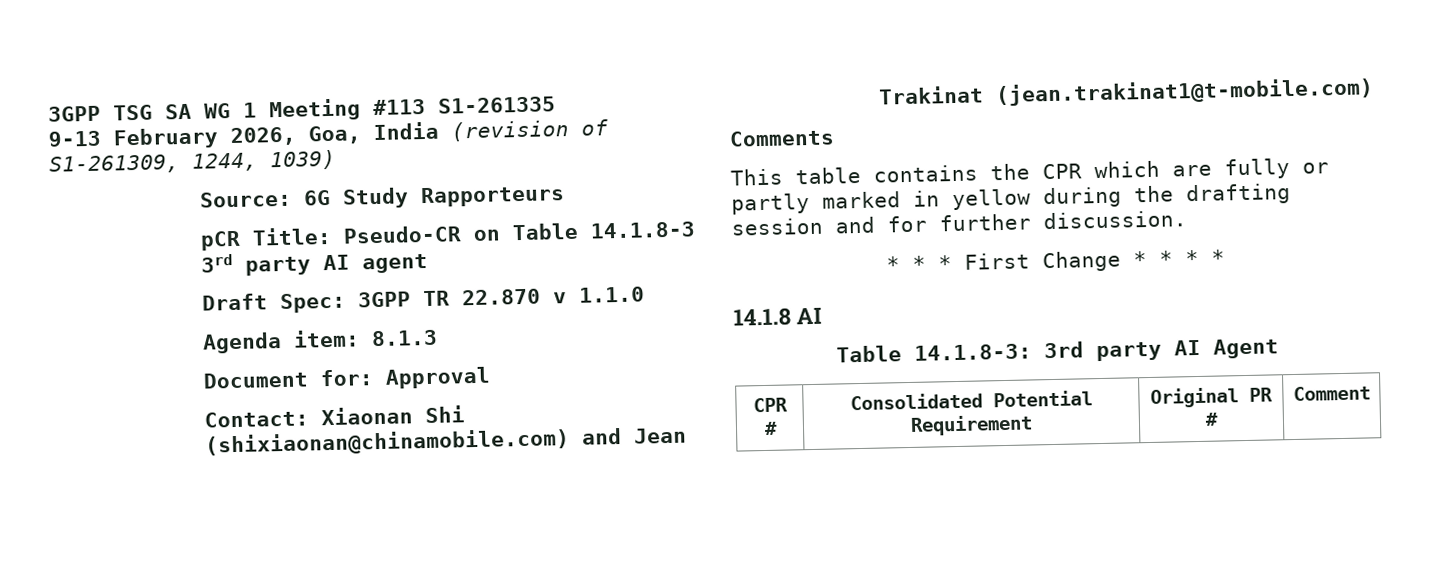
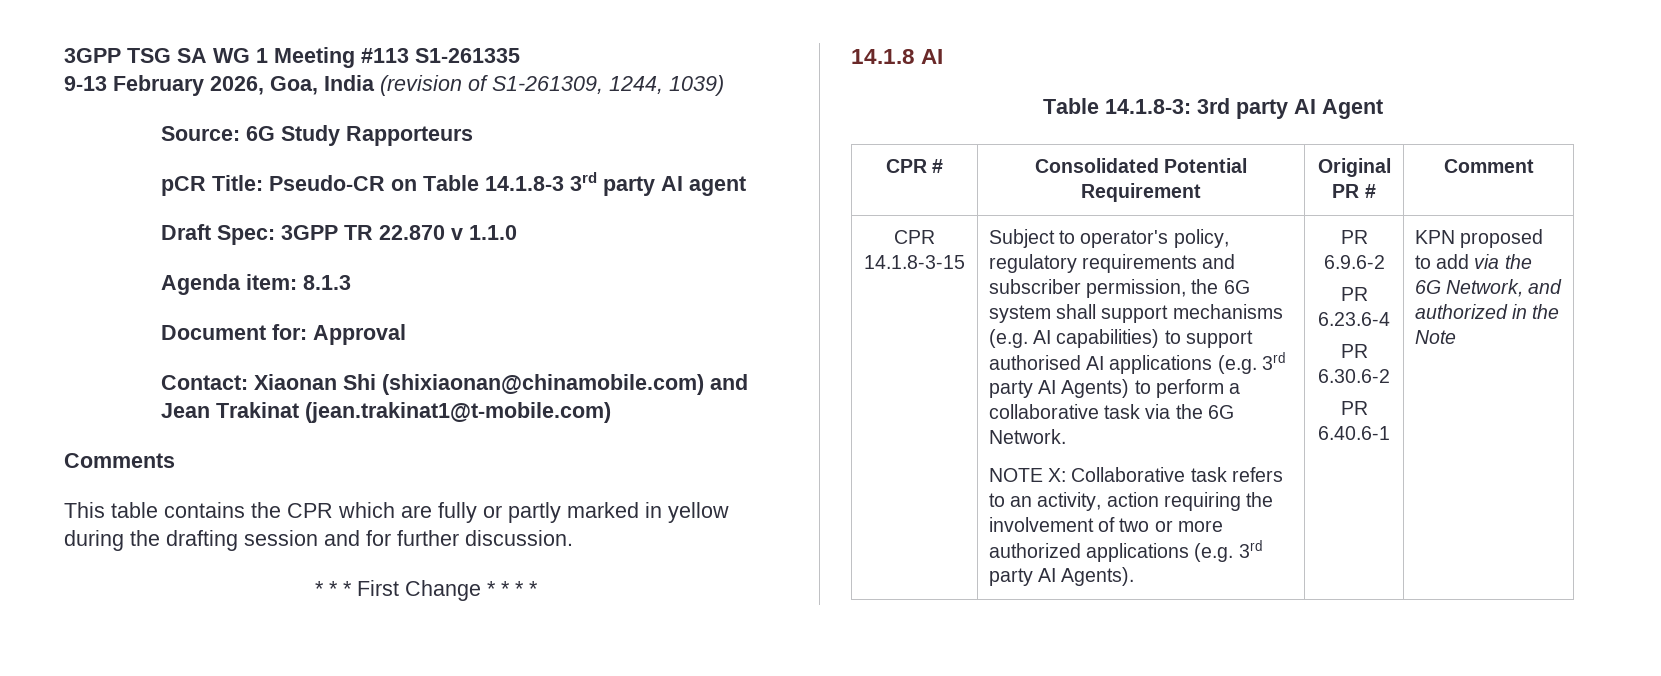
(1371, 393) none -> [894,230,935,244] [864,255,965,269] [988,229,1229,248] [988,254,1236,273] [988,279,1250,298] [988,304,1283,323] [988,329,1253,348] [988,352,1286,374] [988,379,1241,398] [988,404,1234,419] [988,429,1066,444] [988,467,1283,482] [988,492,1274,511] [988,517,1223,532] [988,540,1263,562] [988,567,1135,586] [1340,230,1368,244] [1323,255,1385,269] [1340,287,1368,301] [1318,312,1390,326] [1340,344,1368,358] [1318,369,1390,383] [1340,401,1368,415] [1318,426,1390,440] [1414,229,1543,248] [1414,254,1532,269] [1414,279,1563,297] [1414,304,1560,319] [1414,330,1456,344] // CPR 14.1.8-3-15 | Subject to operator's policy, regulatory requirements and subscriber permission, the 6G system shall support mechanisms (e.g. AI capabilities) to support authorised AI applications (e.g. 3rd party AI Agents) to perform a collaborative task via the 6G Network. // NOTE X: Collaborative task refers to an activity, action requiring the involvement of two or more authorized applications (e.g. 3rd party AI Agents). | PR 6.9.6-2 // PR 6.23.6-4 // PR 6.30.6-2 // PR 6.40.6-1 | KPN proposed to add via the 6G Network, and authorized in the Note

